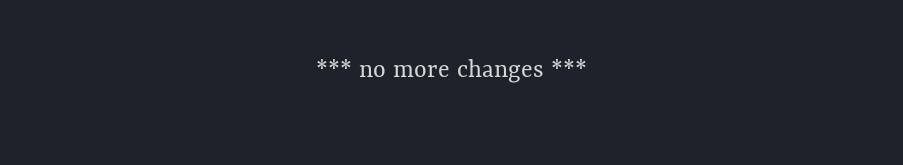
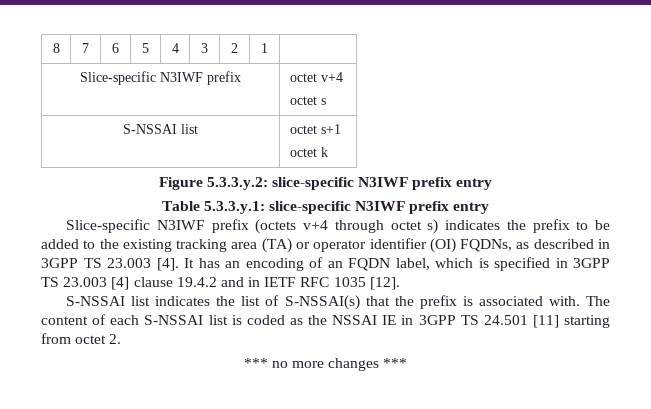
(314, 68) none -> [52,43,60,53] [82,43,89,53] [112,43,119,53] [142,43,149,53] [171,43,179,53] [201,43,208,53] [231,43,238,53] [261,43,268,53] [80,71,241,85] [289,72,343,82] [289,96,326,105] [123,124,198,134] [289,124,341,134] [289,147,328,157] [158,177,493,190] [161,201,490,214] [66,219,610,234] [41,238,610,253] [41,257,610,271] [41,277,400,290] [66,295,610,310] [41,314,610,328] [41,333,122,344] 8 | 7 | 6 | 5 | 4 | 3 | 2 | 1 | // Slice-specific N3IWF prefix | octet v+4 // octet s // S-NSSAI list | octet s+1 // octet k // Figure 5.3.3.y.2: slice-specific N3IWF prefix entry // Table 5.3.3.y.1: slice-specific N3IWF prefix entry // Slice-specific N3IWF prefix (octets v+4 through octet s) indicates the prefix to be added to the existing tracking area (TA) or operator identifier (OI) FQDNs, as described in 3GPP TS 23.003 [4]. It has an encoding of an FQDN label, which is specified in 3GPP TS 23.003 [4] clause 19.4.2 and in IETF RFC 1035 [12]. // S-NSSAI list indicates the list of S-NSSAI(s) that the prefix is associated with. The content of each S-NSSAI list is coded as the NSSAI IE in 3GPP TS 24.501 [11] starting from octet 2. //

